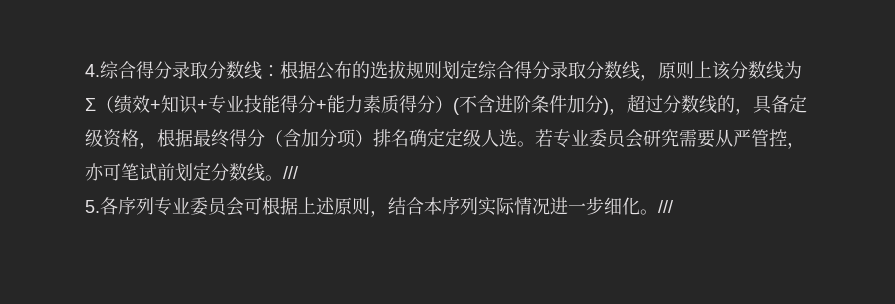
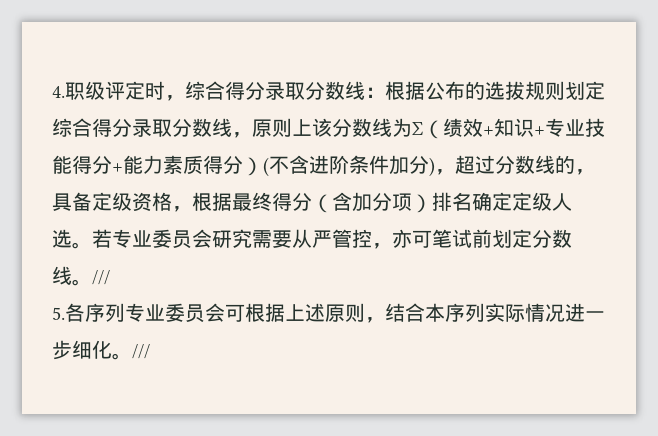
(100, 70) none -> [65,81,185,101] 职级评定时，

